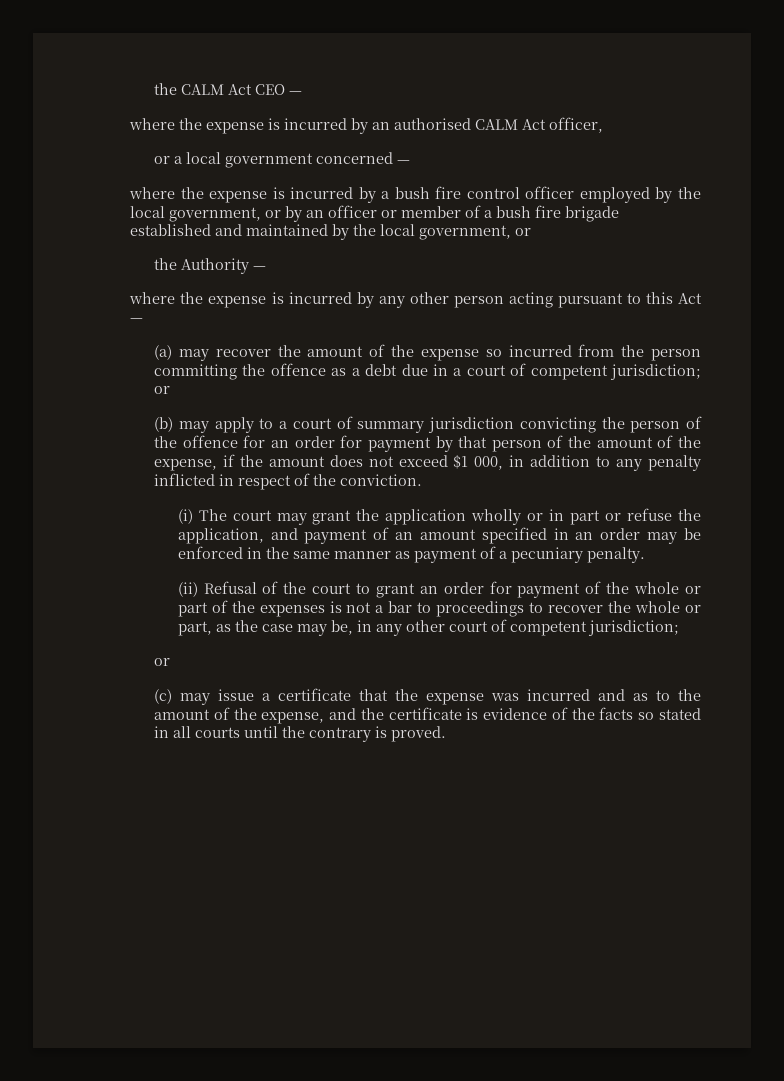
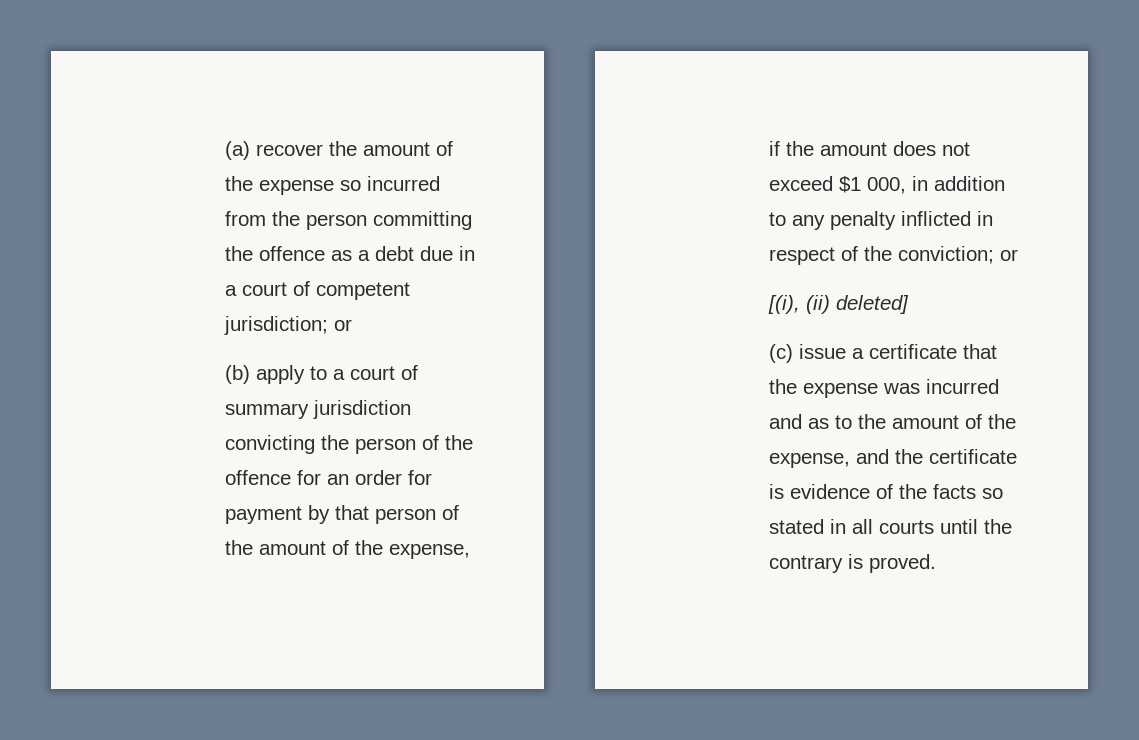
[154,83,303,95] [129,117,604,134] [154,152,411,168] [129,186,701,203] [130,205,620,222] [130,224,532,240] [154,258,267,274] [129,292,702,308] [130,318,144,322] [154,345,209,361] the CALM Act CEO — // where the expense is incurred by an authorised CALM Act officer, // or a local government concerned — // where the expense is incurred by a bush fire control officer employed by the local government, or by an officer or member of a bush fire brigade established and maintained by the local government, or // the Authority — // where the expense is incurred by any other person acting pursuant to this Act — // (a) may -> [224,141,250,160] (a)
[178,421,209,433] may -> (250, 374) none
[340,474,423,486] [177,508,702,525] [177,527,701,544] [177,546,645,563] [177,581,702,598] [177,600,701,617] [177,619,679,636] [154,658,171,666] conviction. // (i) The court may grant the application wholly or in part or refuse the application, and payment of an amount specified in an order may be enforced in the same manner as payment of a pecuniary penalty. // (ii) Refusal of the court to grant an order for payment of the whole or part of the expenses is not a bar to proceedings to recover the whole or part, as the case may be, in any other court of competent jurisdiction; // or -> [897,246,1018,264] [767,295,909,314] conviction; or // [(i), (ii) deleted]
[180,693,211,705] may -> (793, 353) none

